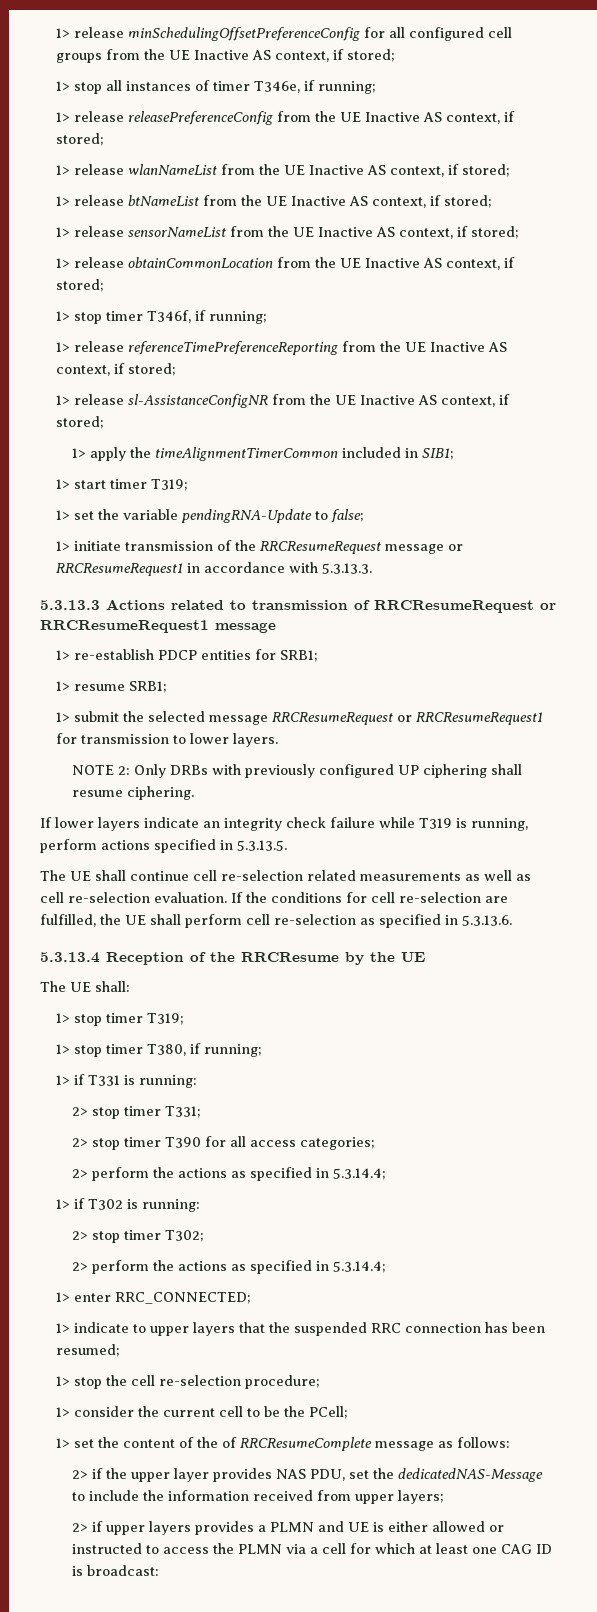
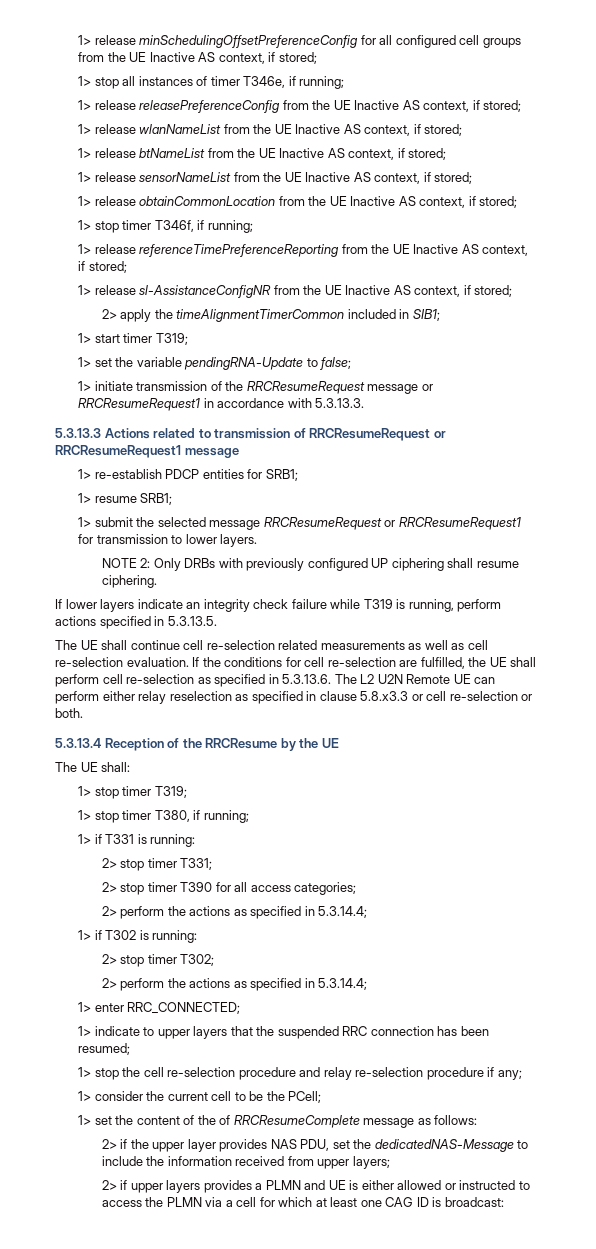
[72,448,87,458] 1> -> [101,309,117,319] 2>
(512, 920) none -> [334,674,496,684] [55,691,533,704] [55,708,83,718] The L2 U2N Remote UE can perform either relay reselection as specified in clause 5.8.x3.3 or cell re-selection or both.
[245,1375,321,1389] procedure; -> [238,1067,522,1080] procedure and relay re-selection procedure if any;

